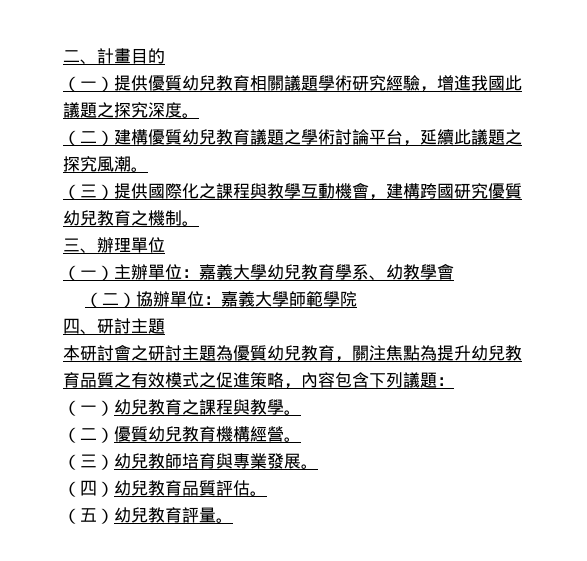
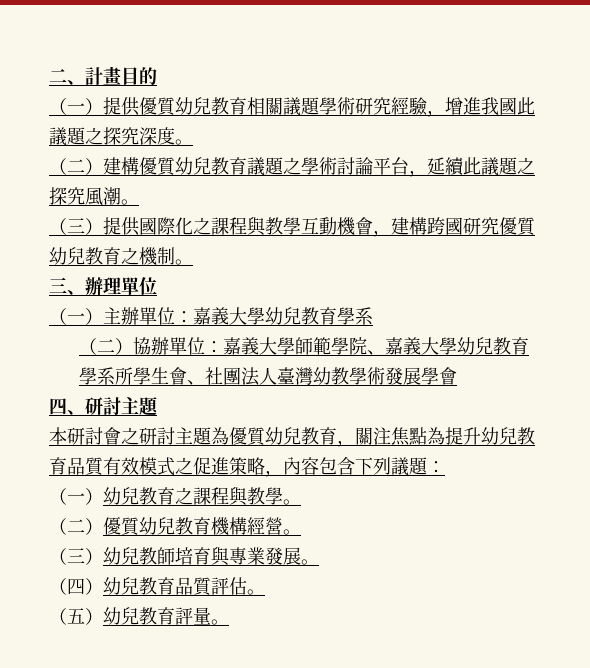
[369,263,454,280] 、幼教學會 -> (373, 316) none
(358, 299) none -> [366,337,529,355] [78,367,457,386] 、嘉義大學幼兒教育學系所學生會、社團法人臺灣幼教學術發展學會
[114,372,131,388] 之 -> (104, 466) none

